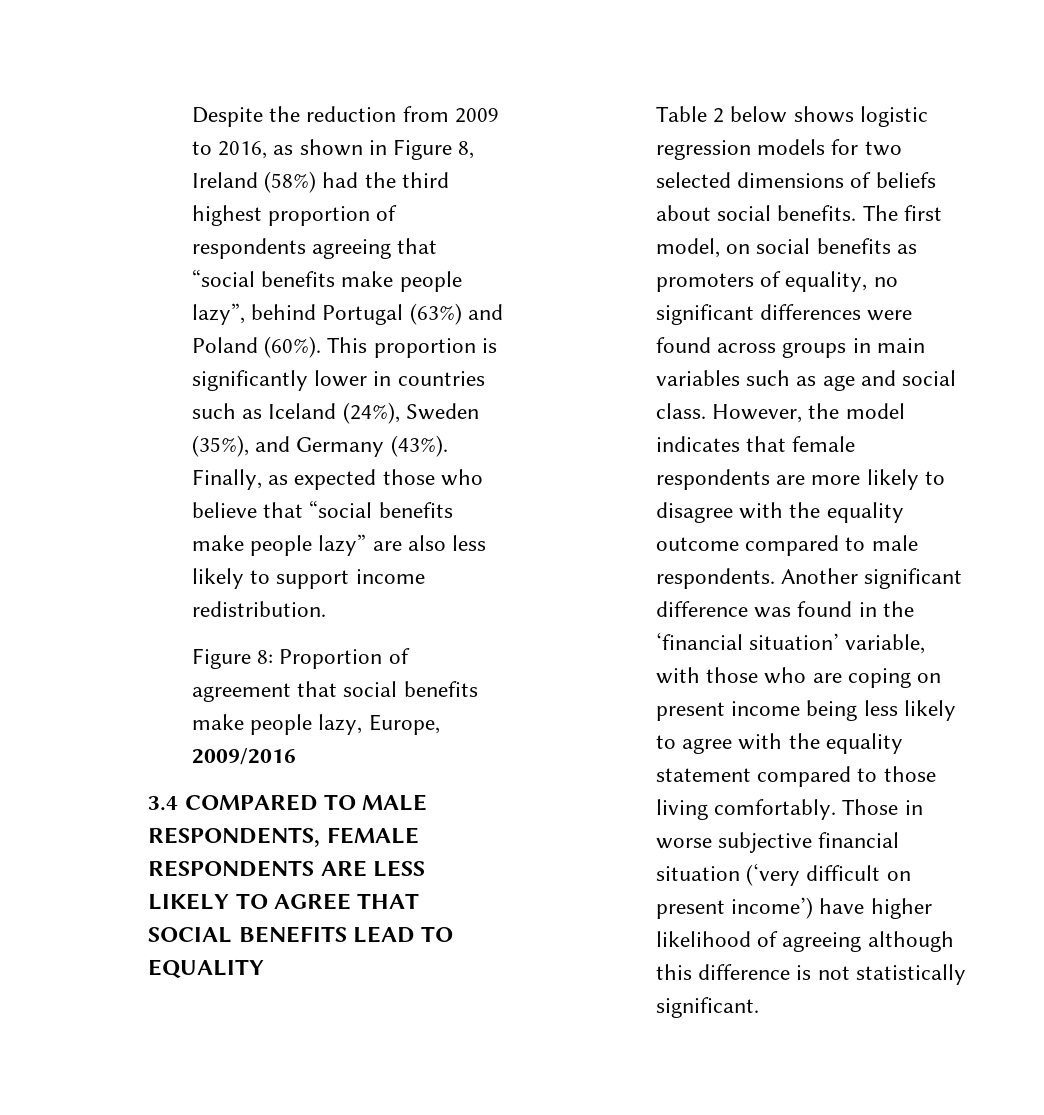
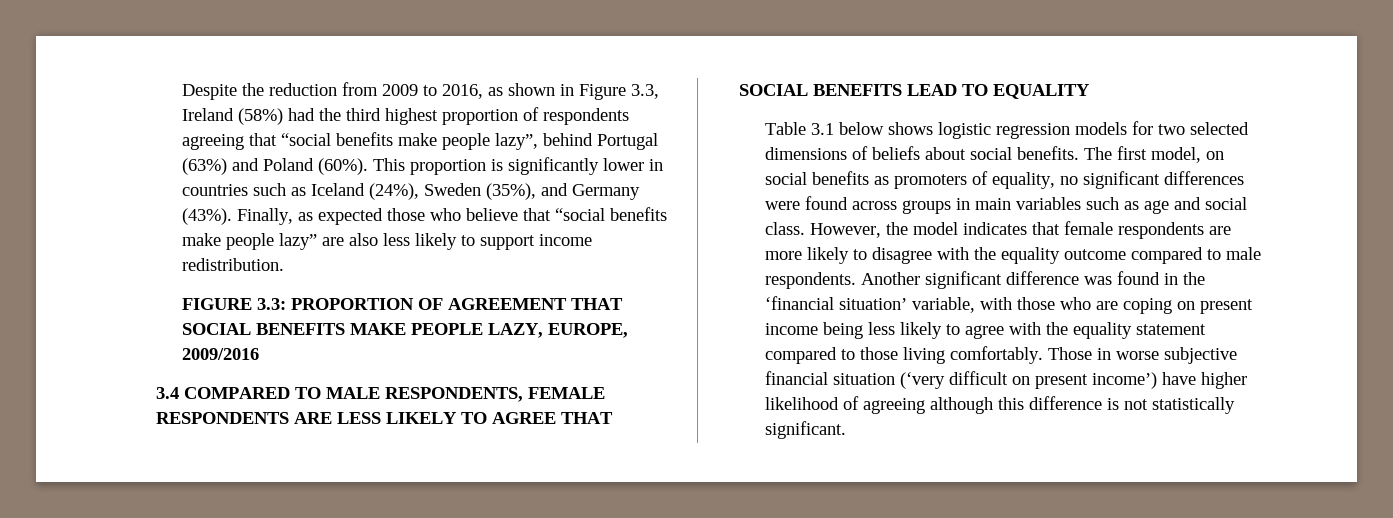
[458,141,475,159] 8, -> [631,84,660,99] 3.3,
[191,648,410,669] [191,681,478,702] [191,714,440,735] Figure 8: Proportion of agreement that social benefits make people lazy, Europe, -> [182,298,624,310] [182,323,629,338] FIGURE 3.3: PROPORTION OF AGREEMENT THAT SOCIAL BENEFITS MAKE PEOPLE LAZY, EUROPE,
[713,108,725,123] 2 -> [811,123,835,135] 3.1

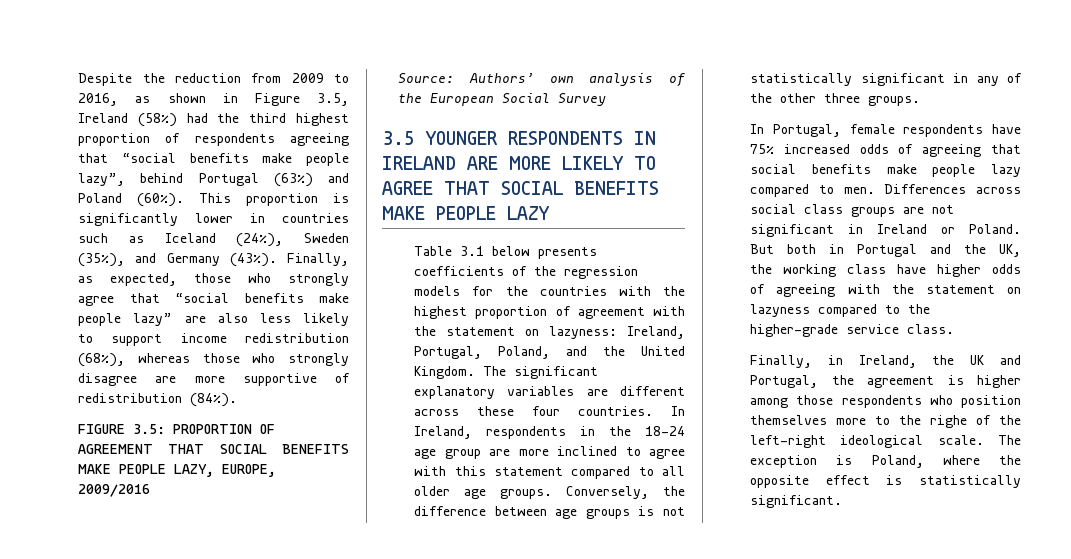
[631,84,660,99] 3.3, -> [317,93,349,106] 3.5,
[318,208,519,225] expected those who believe -> [110,273,350,286] [78,296,115,306] expected, those who strongly agree
[182,258,285,271] redistribution. -> [245,333,349,343] [78,353,350,367] [78,373,351,386] [78,393,238,407] redistribution (68%), whereas those who strongly disagree are more supportive of redistribution (84%).
[257,298,287,310] 3.3: -> [133,424,166,434] 3.5:
[155,387,605,402] [155,412,381,424] 3.4 COMPARED TO MALE RESPONDENTS, FEMALE RESPONDENTS ARE LESS -> [398,73,685,87] [398,93,607,106] [382,131,656,145] [382,156,551,170] Source: Authors’ own analysis of the European Social Survey // 3.5 YOUNGER RESPONDENTS IN IRELAND ARE MORE
[906,84,1090,99] LEAD TO EQUALITY -> [382,206,550,220] MAKE PEOPLE LAZY
[888,121,1250,139] [765,146,1225,163] [765,171,1245,189] [765,196,1248,214] [765,221,1232,239] [765,247,1262,264] [765,271,1206,289] [765,296,1254,314] [765,322,943,339] shows logistic regression models for two selected dimensions of beliefs about social benefits. The first model, on social benefits as promoters of equality, no significant differences were found across groups in main variables such as age and social class. However, the model indicates that female respondents are more likely to disagree with the equality outcome compared to male respondents. Another significant difference was found in the ‘financial situation’ variable, with those who are coping on present income being less likely -> [538,247,598,259] [414,266,639,279] [414,286,685,296] [414,306,685,319] [414,326,685,339] [414,346,685,359] [414,366,599,379] [414,386,685,399] [414,406,685,416] [414,426,685,439] [414,446,618,459] presents coefficients of the regression models for the countries with the highest proportion of agreement with the statement on lazyness: Ireland, Portugal, Poland, and the United Kingdom. The significant explanatory variables are different across these four countries. In Ireland, respondents in the 18-24 age group are more inclined
[1046,322,1133,339] the equality -> [454,466,486,476] this
[860,346,1238,364] [765,371,1248,389] [765,396,1149,414] those living comfortably. Those in worse subjective financial situation (‘very difficult on present income’) have higher likelihood of agreeing although this difference is not -> [662,466,685,476] [414,486,685,499] [414,506,685,519] [750,73,1022,86] [750,93,921,106] [750,124,1021,137] [750,144,1021,157] [750,164,1021,177] [750,184,1021,197] [750,204,955,217] [750,224,1021,237] [750,244,1021,257] [750,264,1021,277] [750,284,1021,297] [750,304,931,317] [750,324,955,337] [750,355,1021,368] [750,375,1021,388] [750,395,1021,408] [750,415,1021,428] [750,435,1021,448] [750,455,1021,468] [750,475,903,488] all older age groups. Conversely, the difference between age groups is not statistically significant in any of the other three groups. // In Portugal, female respondents have 75% increased odds of agreeing that social benefits make people lazy compared to men. Differences across social class groups are not significant in Ireland or Poland. But both in Portugal and the UK, the working class have higher odds of agreeing with the statement on lazyness compared to the higher-grade service class. // Finally, in Ireland, the UK and Portugal, the agreement is higher among those respondents who position themselves more to the righe of the left-right ideological scale. The exception is Poland, where the opposite effect is

